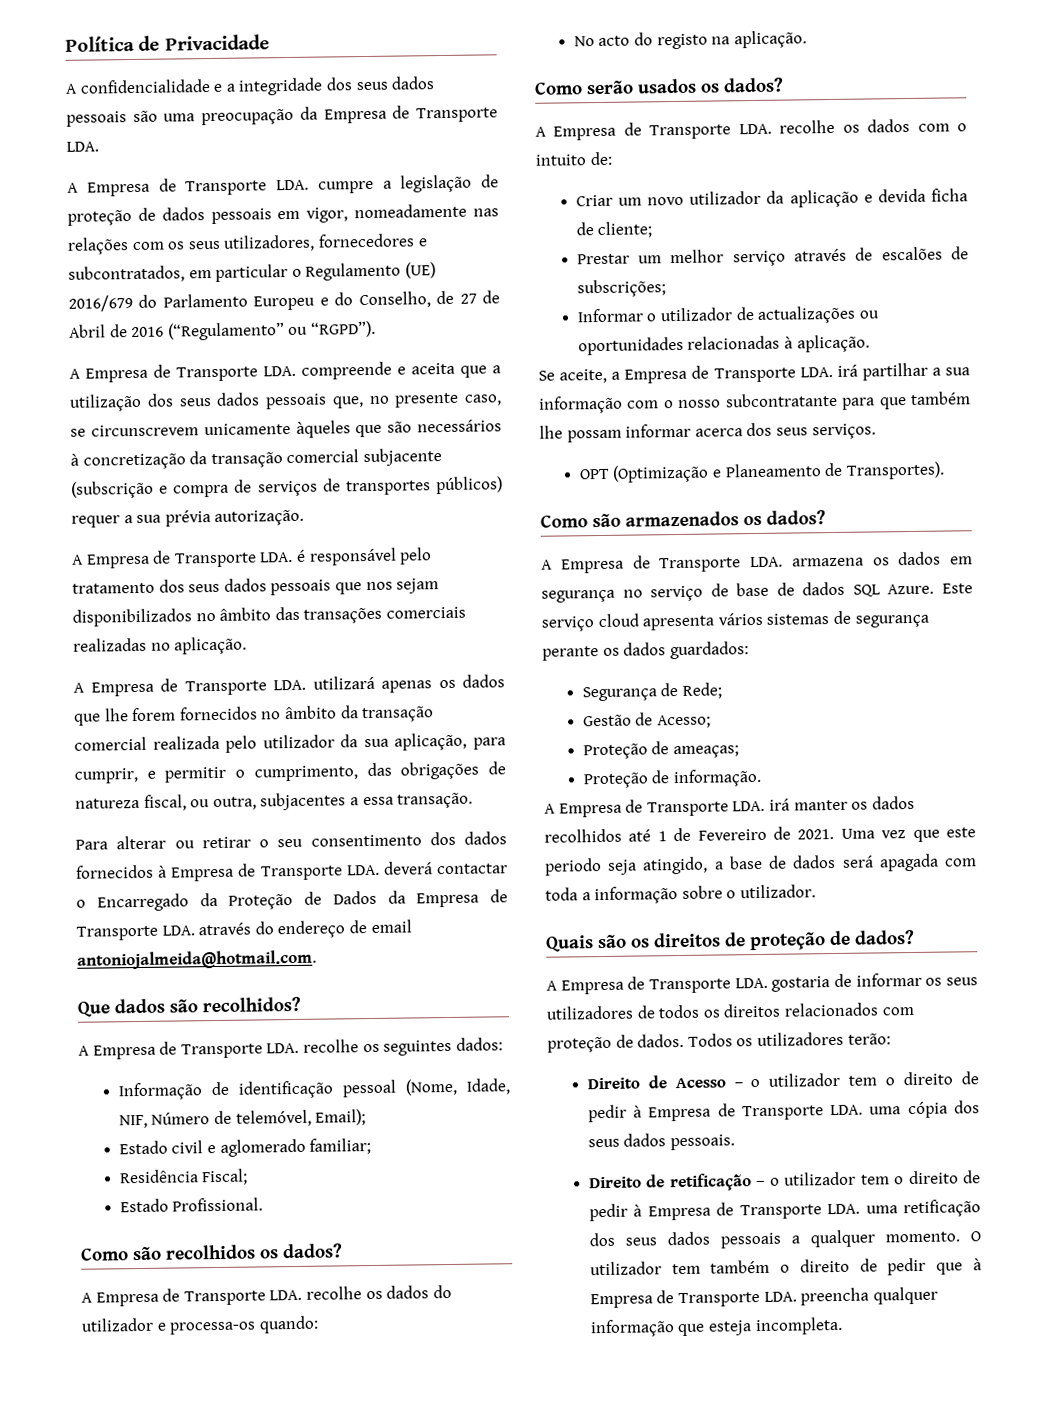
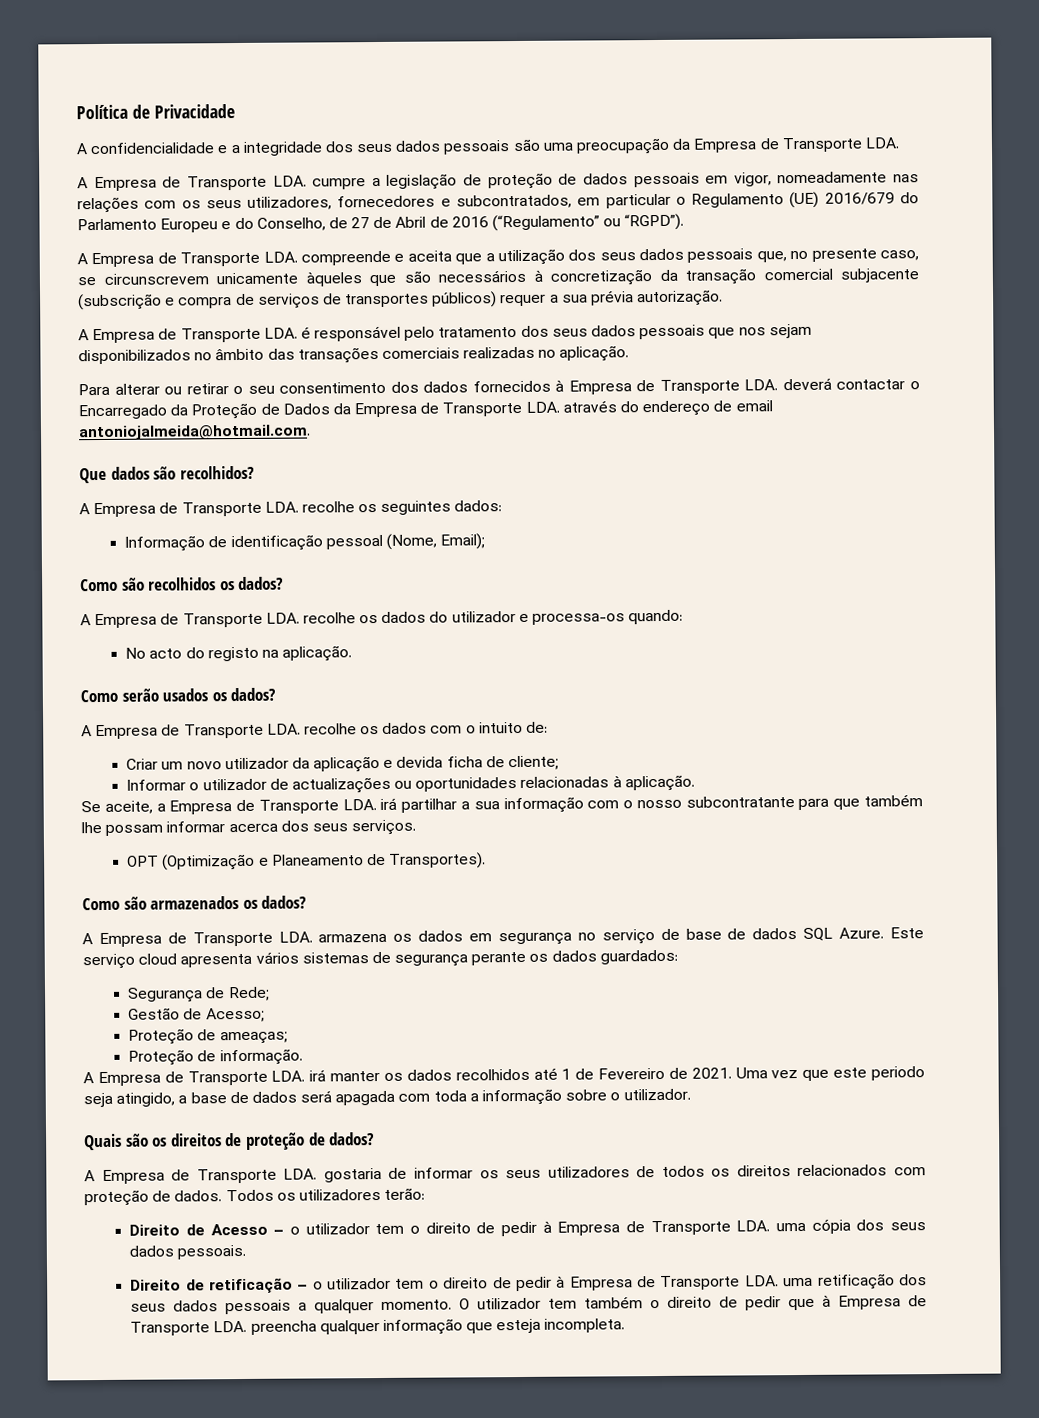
[73,674,505,697] [74,705,435,726] [74,732,506,753] [74,761,507,784] [75,792,474,811] // A Empresa de Transporte LDA. utilizará apenas os dados que lhe forem fornecidos no âmbito da transação comercial realizada pelo utilizador da sua aplicação, para cumprir, e permitir o cumprimento, das obrigações de natureza fiscal, ou outra, subjacentes a essa transação. -> (630, 353) none
[466,1078,510,1095] [118,1109,367,1129] [118,1138,372,1157] [118,1168,249,1186] [119,1197,264,1213] Idade, NIF, Número de telemóvel, Email); // Estado civil e aglomerado familiar; // Residência Fiscal; // Estado Profissional. -> [440,533,486,550] Email);
[576,246,969,267] [576,279,666,298] // Prestar um melhor serviço através de escalões de subscrições; -> (559, 763) none

